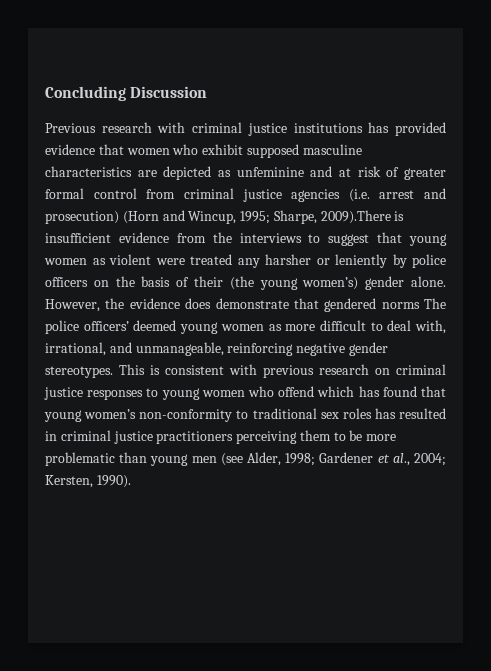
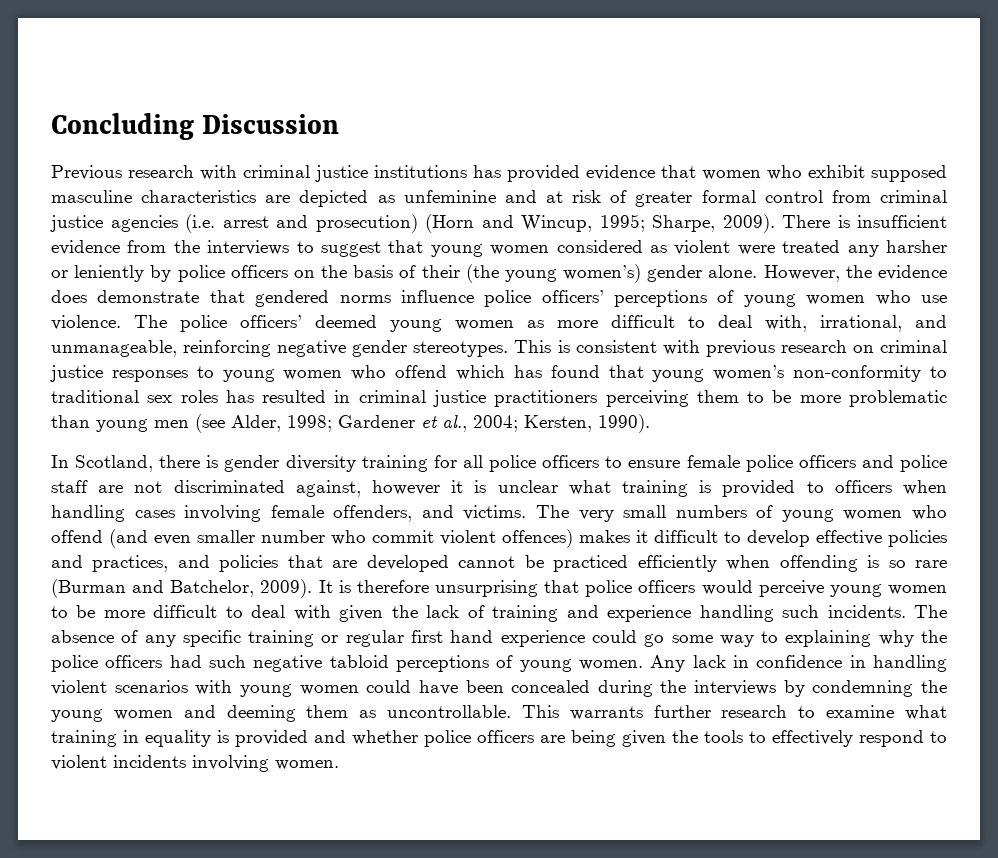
[320,210,391,224] 2009).There -> [722,214,830,233] 2009). There
(87, 261) none -> [556,240,643,253] considered
(420, 305) none -> [400,290,947,307] [51,315,121,330] influence police officers’ perceptions of young women who use violence.
(131, 481) none -> [51,455,948,472] [51,480,948,497] [51,505,947,522] [51,529,947,548] [51,555,947,572] [51,579,947,598] [51,605,948,622] [51,630,947,647] [51,655,948,672] [51,680,947,697] [51,705,947,722] [51,730,947,747] [51,755,339,772] // In Scotland, there is gender diversity training for all police officers to ensure female police officers and police staff are not discriminated against, however it is unclear what training is provided to officers when handling cases involving female offenders, and victims. The very small numbers of young women who offend (and even smaller number who commit violent offences) makes it difficult to develop effective policies and practices, and policies that are developed cannot be practiced efficiently when offending is so rare (Burman and Batchelor, 2009). It is therefore unsurprising that police officers would perceive young women to be more difficult to deal with given the lack of training and experience handling such incidents. The absence of any specific training or regular first hand experience could go some way to explaining why the police officers had such negative tabloid perceptions of young women. Any lack in confidence in handling violent scenarios with young women could have been concealed during the interviews by condemning the young women and deeming them as uncontrollable. This warrants further research to examine what training in equality is provided and whether police officers are being given the tools to effectively respond to violent incidents involving women.

